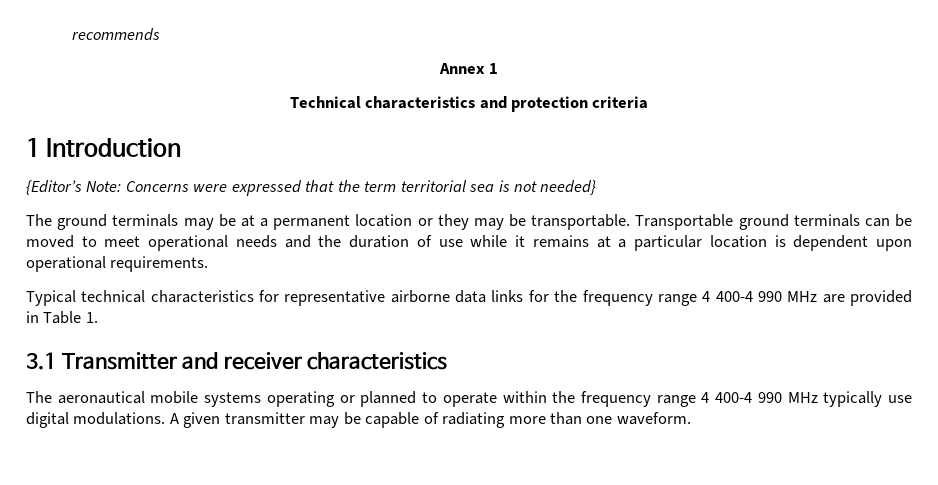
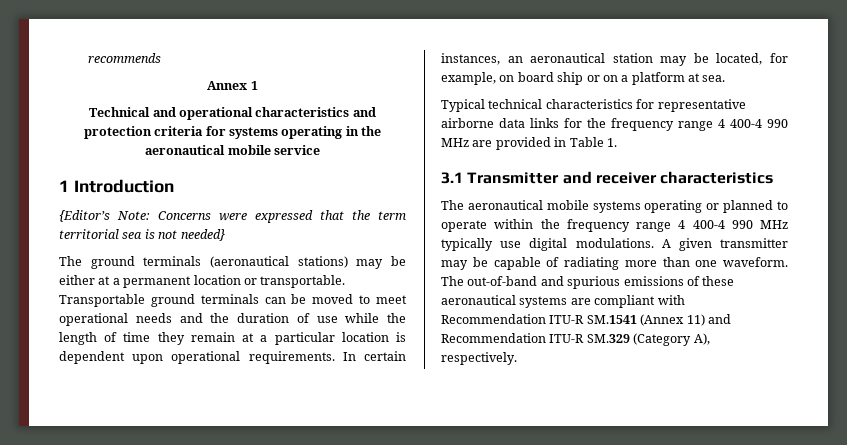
(361, 102) none -> [152,107,253,120] and operational
(649, 102) none -> [205,126,382,139] [145,145,320,155] for systems operating in the aeronautical mobile service
[183,214,236,230] may be -> [210,256,406,269] [59,275,95,285] (aeronautical stations) may be either
[437,214,526,230] they may be -> (257, 281) none
[515,235,589,248] it remains -> [387,313,406,323] [59,332,235,345] the length of time they remain
(209, 264) none -> [342,351,406,361] [441,53,788,66] [441,72,726,85] In certain instances, an aeronautical station may be located, for example, on board ship or on a platform at sea.
(691, 418) none -> [441,276,735,289] [441,295,685,308] [441,314,731,326] [441,333,710,346] [441,352,517,365] The out-of-band and spurious emissions of these aeronautical systems are compliant with Recommendation ITU-R SM.1541 (Annex 11) and Recommendation ITU-R SM.329 (Category A), respectively.

